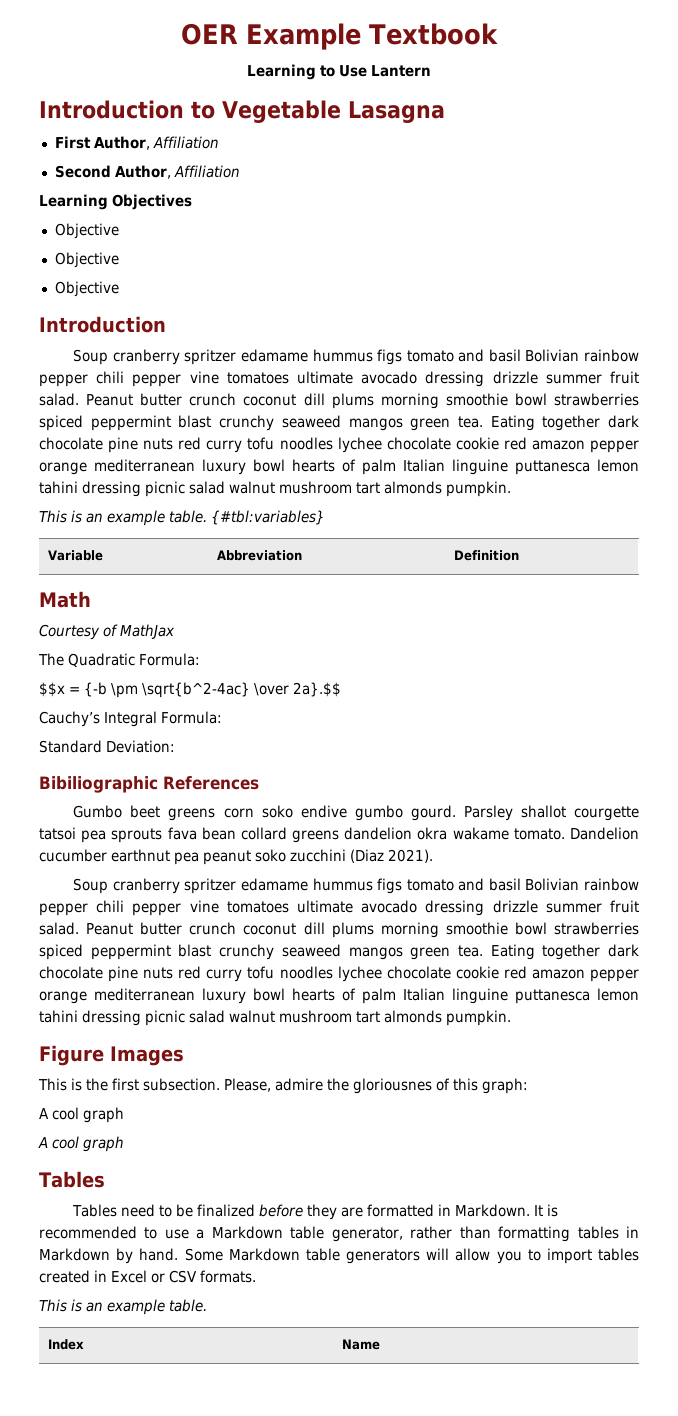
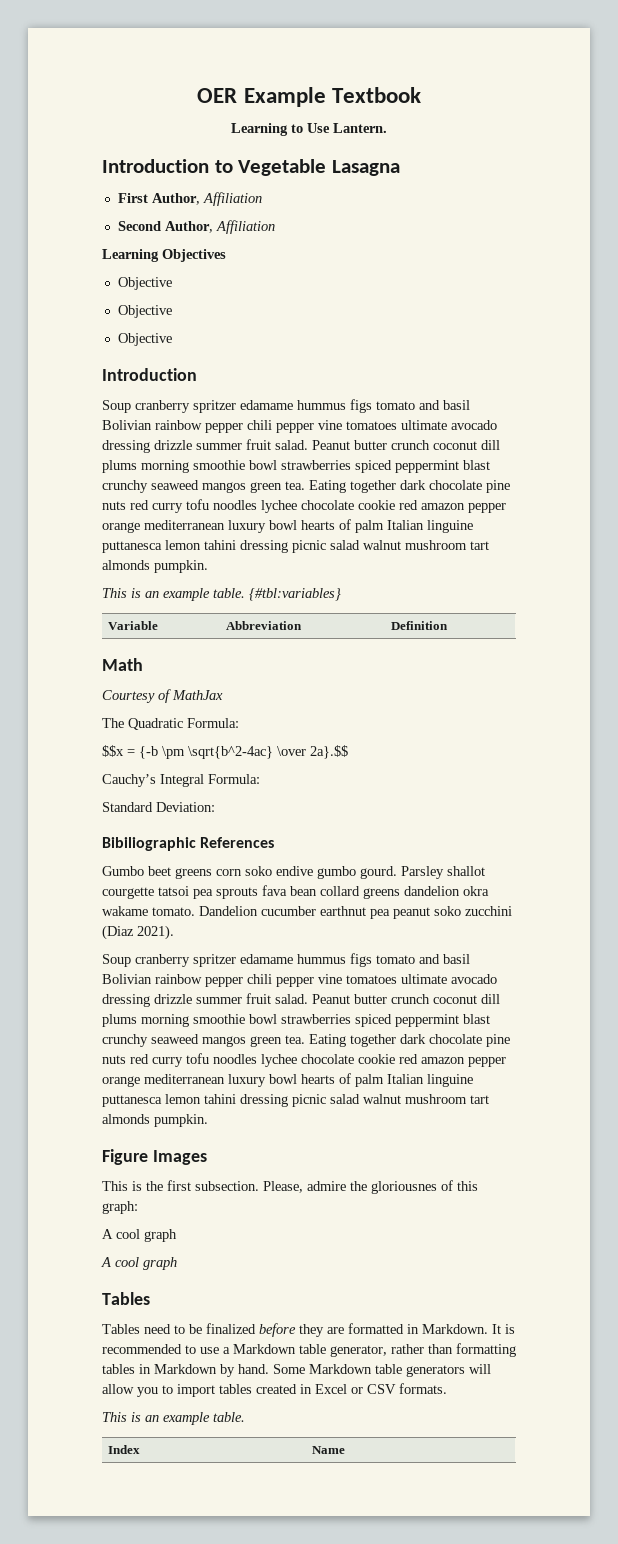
[371,65,431,77] Lantern -> [333,123,387,133] Lantern.

